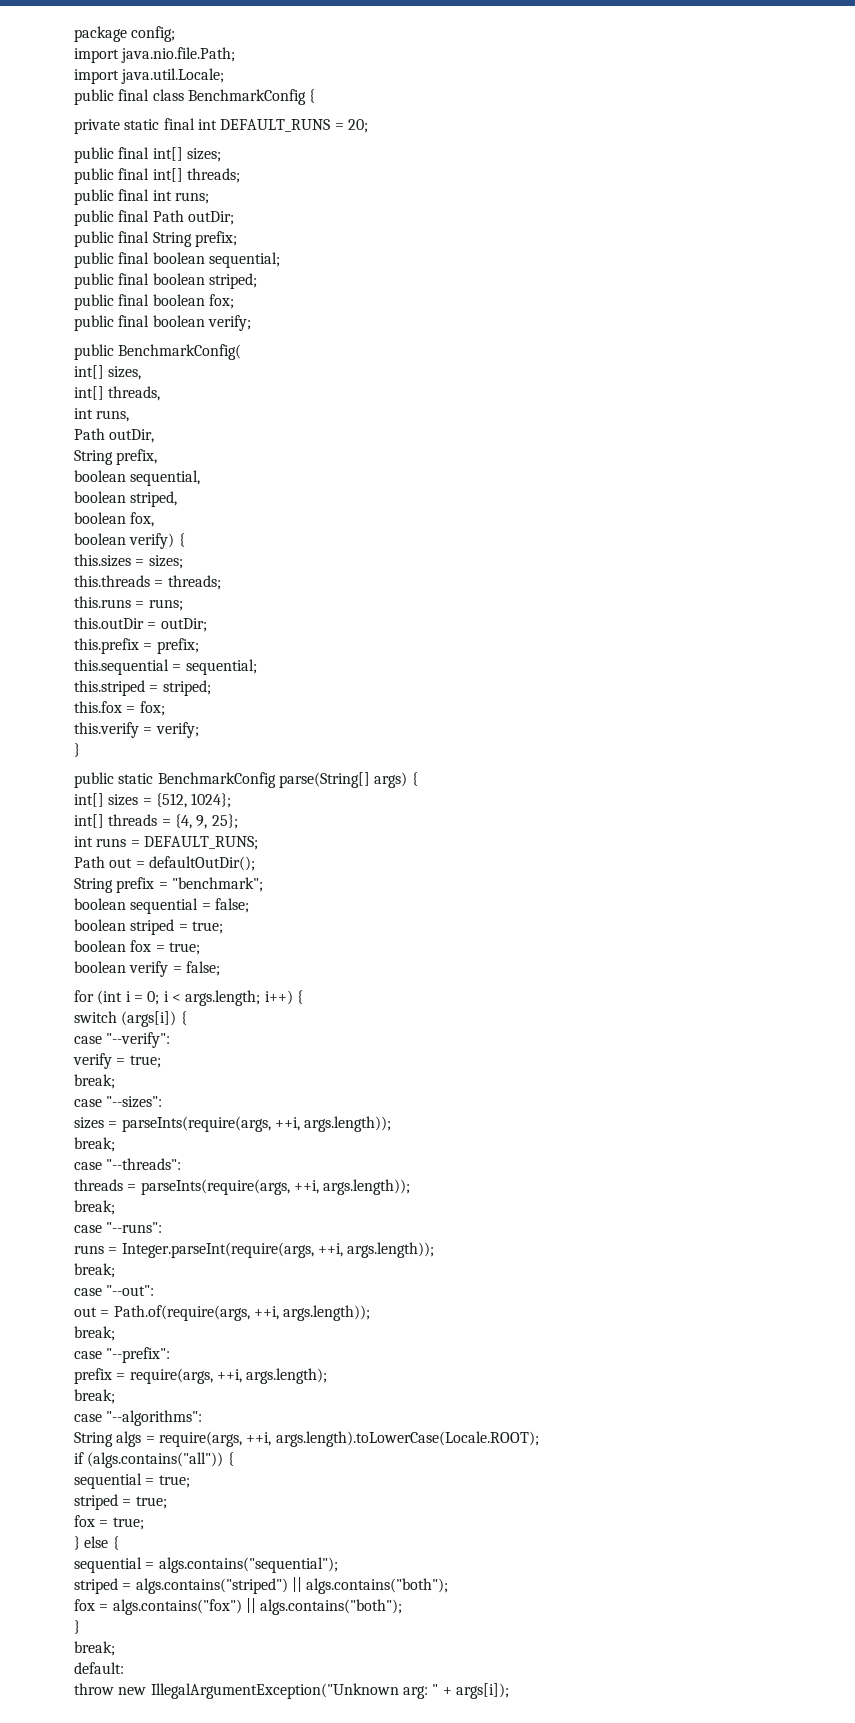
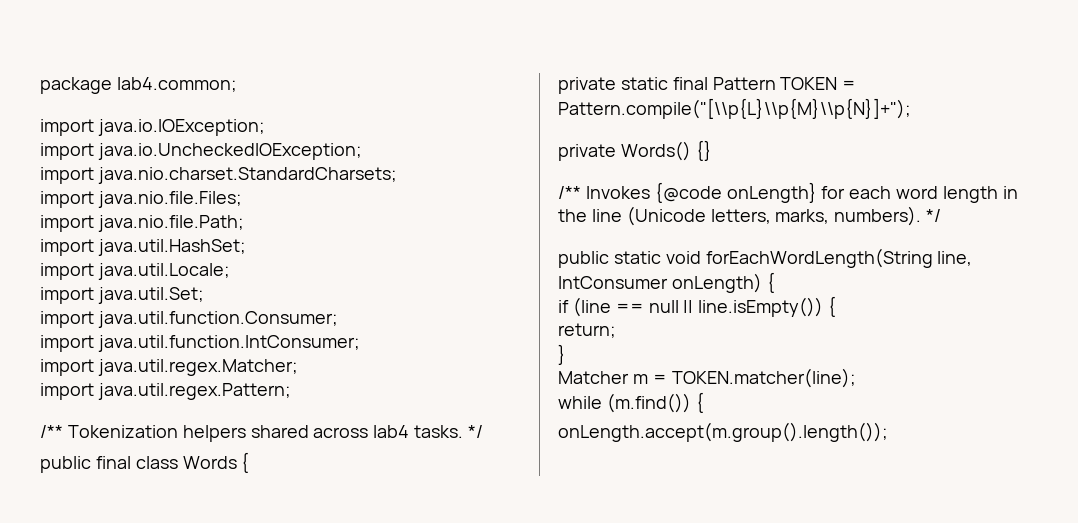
[131,26,176,42] config; -> [116,77,237,92] [40,119,265,136] [40,143,362,160] [40,167,397,184] [40,191,242,208] lab4.common; // import java.io.IOException; // import java.io.UncheckedIOException; // import java.nio.charset.StandardCharsets; // import java.nio.file.Files;
(236, 55) none -> [40,239,246,256] // import java.util.HashSet;
(225, 76) none -> [40,287,204,304] [40,311,338,328] [40,335,360,352] [40,359,298,376] [40,383,291,400] [40,425,484,442] // import java.util.Set; // import java.util.function.Consumer; // import java.util.function.IntConsumer; // import java.util.regex.Matcher; // import java.util.regex.Pattern; // /** Tokenization helpers shared across lab4 tasks. */
[187,89,306,105] BenchmarkConfig -> [182,456,237,469] Words
[197,119,368,133] [74,147,221,163] [74,168,240,184] [74,189,209,205] [74,210,234,226] [74,231,237,247] [74,252,280,268] [74,273,257,289] [74,294,234,310] [74,315,251,331] [74,344,242,360] [74,365,142,380] [74,386,161,401] [74,408,130,422] [74,428,155,443] [74,449,158,465] [74,470,201,486] [74,491,178,507] [74,512,155,527] [74,533,185,549] [74,554,183,569] [74,575,221,590] [74,596,183,611] [74,617,207,632] [74,638,199,654] [74,659,257,675] [74,680,211,696] [74,701,165,716] [74,722,199,738] [74,743,80,757] [74,772,418,788] [74,793,232,808] [74,814,238,829] [74,836,258,850] [74,856,255,871] [74,877,263,893] [74,898,249,914] [74,919,223,935] [74,940,200,955] [74,961,220,977] [74,990,303,1006] [74,1011,187,1027] [74,1032,171,1048] [73,1053,161,1069] [74,1074,115,1089] [74,1096,163,1108] [74,1116,392,1132] [74,1137,115,1152] [74,1158,182,1170] [74,1179,411,1195] [74,1200,115,1215] [74,1222,163,1233] [74,1242,435,1258] [74,1263,115,1278] [74,1285,155,1296] [74,1305,371,1321] [74,1326,115,1341] [74,1347,171,1363] [74,1368,328,1384] [74,1389,115,1404] [74,1410,203,1426] [74,1431,539,1447] [74,1452,234,1468] [74,1473,190,1489] [74,1494,167,1510] [74,1515,144,1530] [74,1536,119,1550] [74,1557,338,1573] [74,1577,449,1594] [74,1598,403,1615] [74,1620,80,1634] [74,1641,115,1656] [74,1662,124,1674] [74,1683,509,1699] int DEFAULT_RUNS = 20; // public final int[] sizes; // public final int[] threads; // public final int runs; // public final Path outDir; // public final String prefix; // public final boolean sequential; // public final boolean striped; // public final boolean fox; // public final boolean verify; // public BenchmarkConfig( // int[] sizes, // int[] threads, // int runs, // Path outDir, // String prefix, // boolean sequential, // boolean striped, // boolean fox, // boolean verify) { // this.sizes = sizes; // this.threads = threads; // this.runs = runs; // this.outDir = outDir; // this.prefix = prefix; // this.sequential = sequential; // this.striped = striped; // this.fox = fox; // this.verify = verify; // } // public static BenchmarkConfig parse(String[] args) { // int[] sizes = {512, 1024}; // int[] threads = {4, 9, 25}; // int runs = DEFAULT_RUNS; // Path out = defaultOutDir(); // String prefix = "benchmark"; // boolean sequential = false; // boolean striped = true; // boolean fox = true; // boolean verify = false; // for (int i = 0; i < args.length; i++) { // switch (args[i]) { // case "--verify": // verify = true; // break; // case "--sizes": // sizes = parseInts(require(args, ++i, args.length)); // break; // case "--threads": // threads = parseInts(require(args, ++i, args.length)); // break; // case "--runs": // runs = Integer.parseInt(require(args, ++i, args.length)); // break; // case "--out": // out = Path.of(require(args, ++i, args.length)); // break; // case "--prefix": // prefix = require(args, ++i, args.length); // break; // case "--algorithms": // String algs = require(args, ++i, args.length).toLowerCase(Locale.ROOT); // if (algs.contains("all")) { // sequential = true; // striped = true; // fox = true; // } else { // sequential = algs.contains("sequential"); // striped = algs.contains("striped") || algs.contains("both"); // fox = algs.contains("fox") || algs.contains("both"); // } // break; // default: // throw new IllegalArgumentException("Unknown arg: " + args[i]); -> [712,77,857,90] [558,98,911,119] [558,140,712,161] [558,182,1018,203] [558,206,942,226] [558,248,973,268] [558,272,775,293] [558,296,837,317] [558,323,616,338] [558,344,566,365] [558,368,856,388] [558,392,704,413] [558,422,888,442] Pattern TOKEN = Pattern.compile("[\\p{L}\\p{M}\\p{N}]+"); // private Words() {} // /** Invokes {@code onLength} for each word length in the line (Unicode letters, marks, numbers). */ // public static void forEachWordLength(String line, IntConsumer onLength) { // if (line == null || line.isEmpty()) { // return; // } // Matcher m = TOKEN.matcher(line); // while (m.find()) { // onLength.accept(m.group().length());

